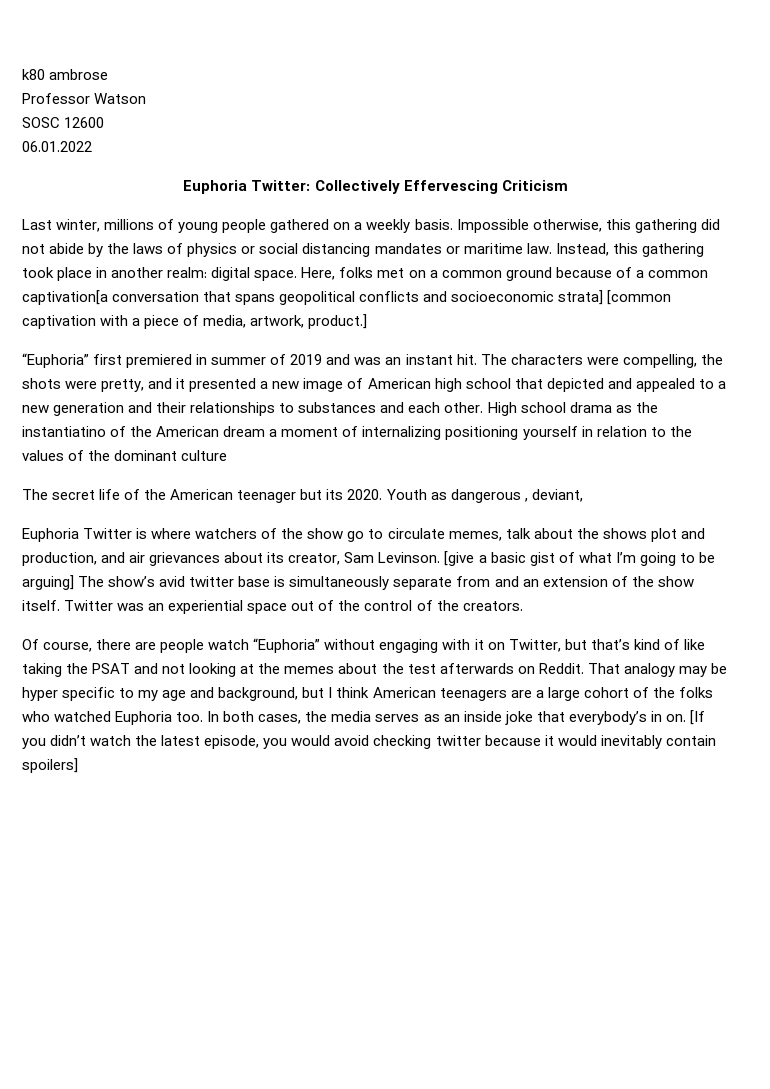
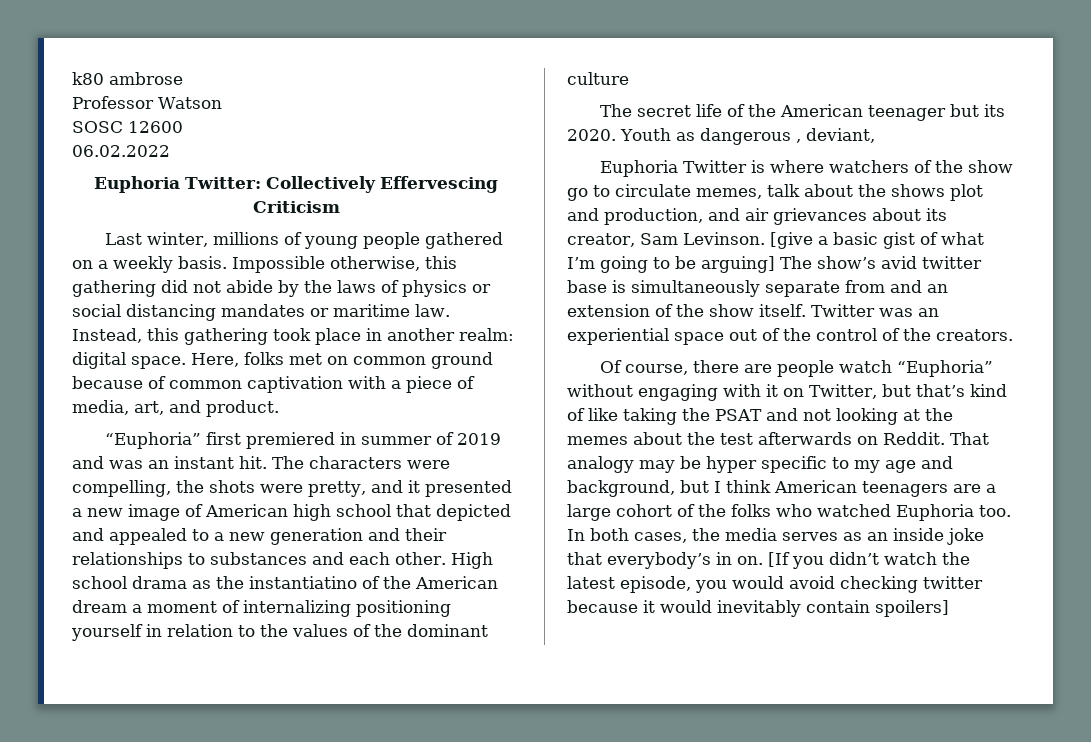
[22,141,92,152] 06.01.2022 -> [72,145,170,157] 06.02.2022
[429,270,438,278] a -> (348, 360) none
[635,270,708,278] [22,290,672,305] a common captivation[a conversation that spans geopolitical conflicts and socioeconomic strata] [common -> [169,380,242,389] common
[250,314,368,329] artwork, product.] -> [134,400,279,417] art, and product.

